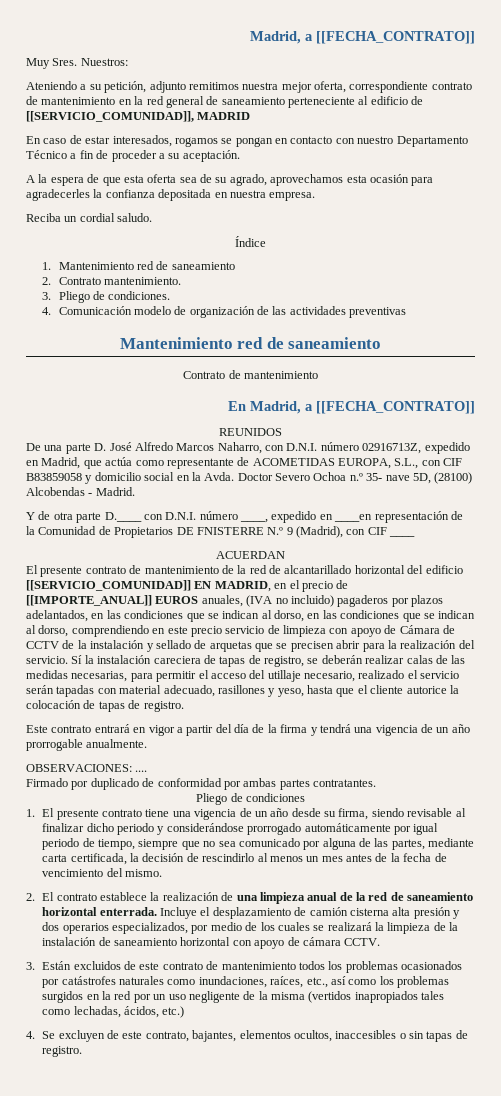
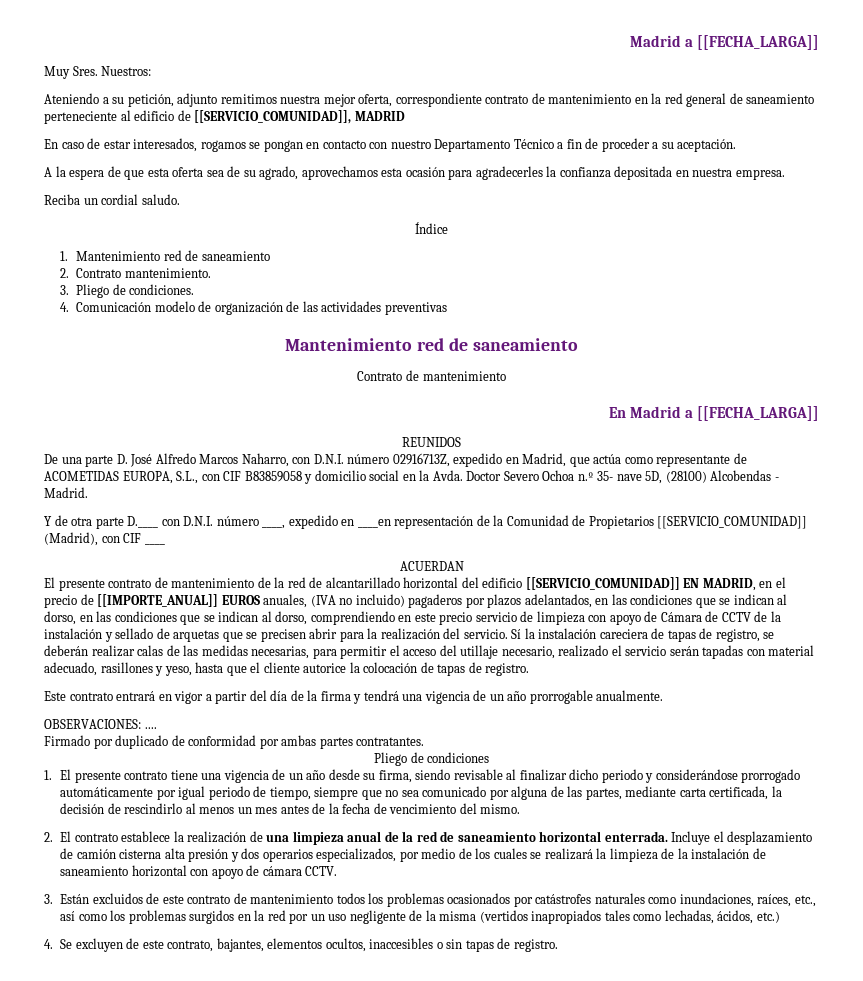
[250,31,475,44] Madrid, a [[FECHA_CONTRATO]] -> [629,35,819,50] Madrid a [[FECHA_LARGA]]
[250,401,475,414] Madrid, a [[FECHA_CONTRATO]] -> [629,406,819,421] Madrid a [[FECHA_LARGA]]
[176,527,293,535] DE FNISTERRE N.º 9 -> [657,516,808,529] [[SERVICIO_COMUNIDAD]]

